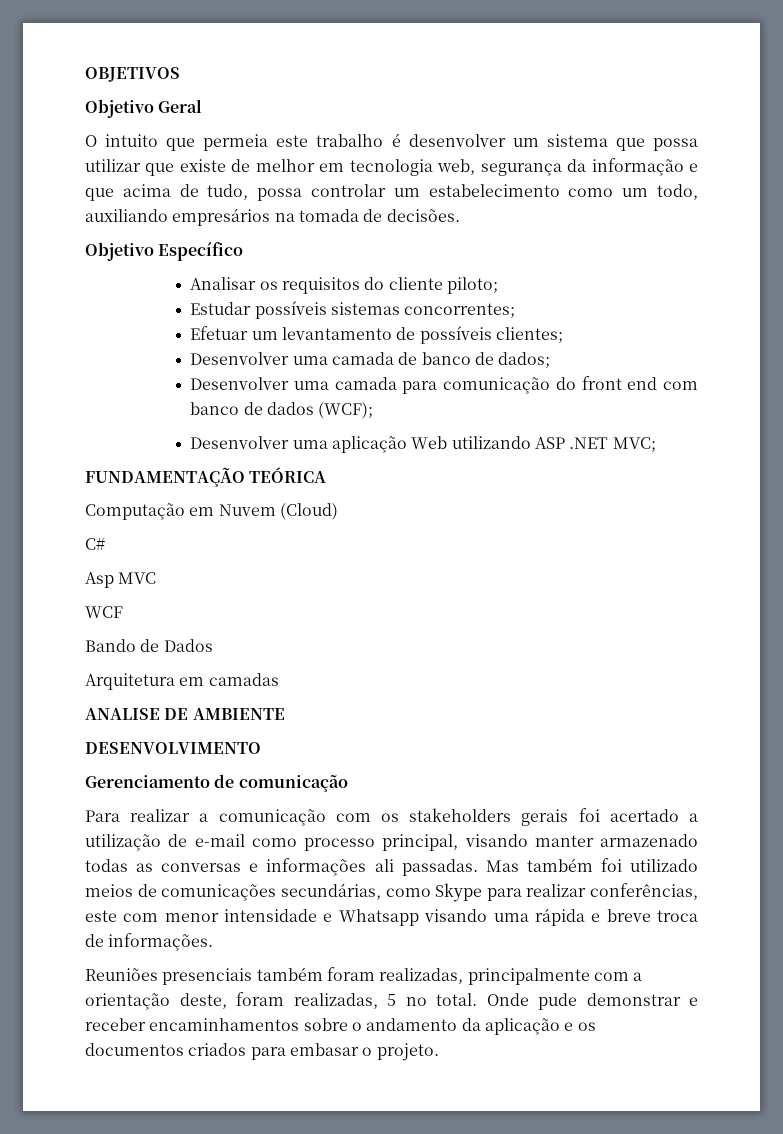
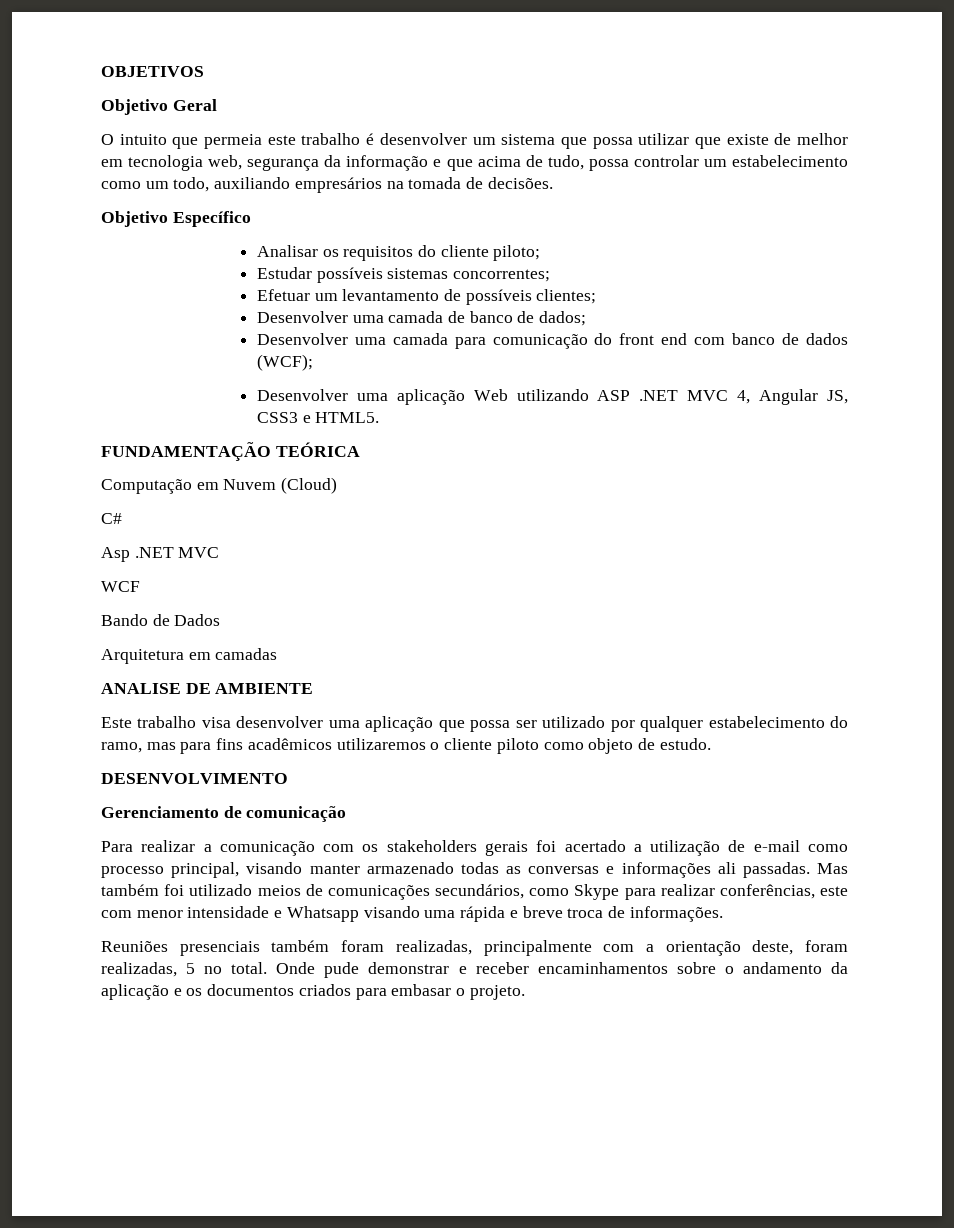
[612,437,656,452] MVC; -> [687,389,848,405] [256,412,380,423] MVC 4, Angular JS, CSS3 e HTML5.
(114, 580) none -> [134,547,174,558] .NET
(285, 714) none -> [101,716,848,732] [101,738,711,754] // Este trabalho visa desenvolver uma aplicação que possa ser utilizado por qualquer estabelecimento do ramo, mas para fins acadêmicos utilizaremos o cliente piloto como objeto de estudo.
[280,883,381,900] secundárias, -> [434,884,524,899] secundários,

